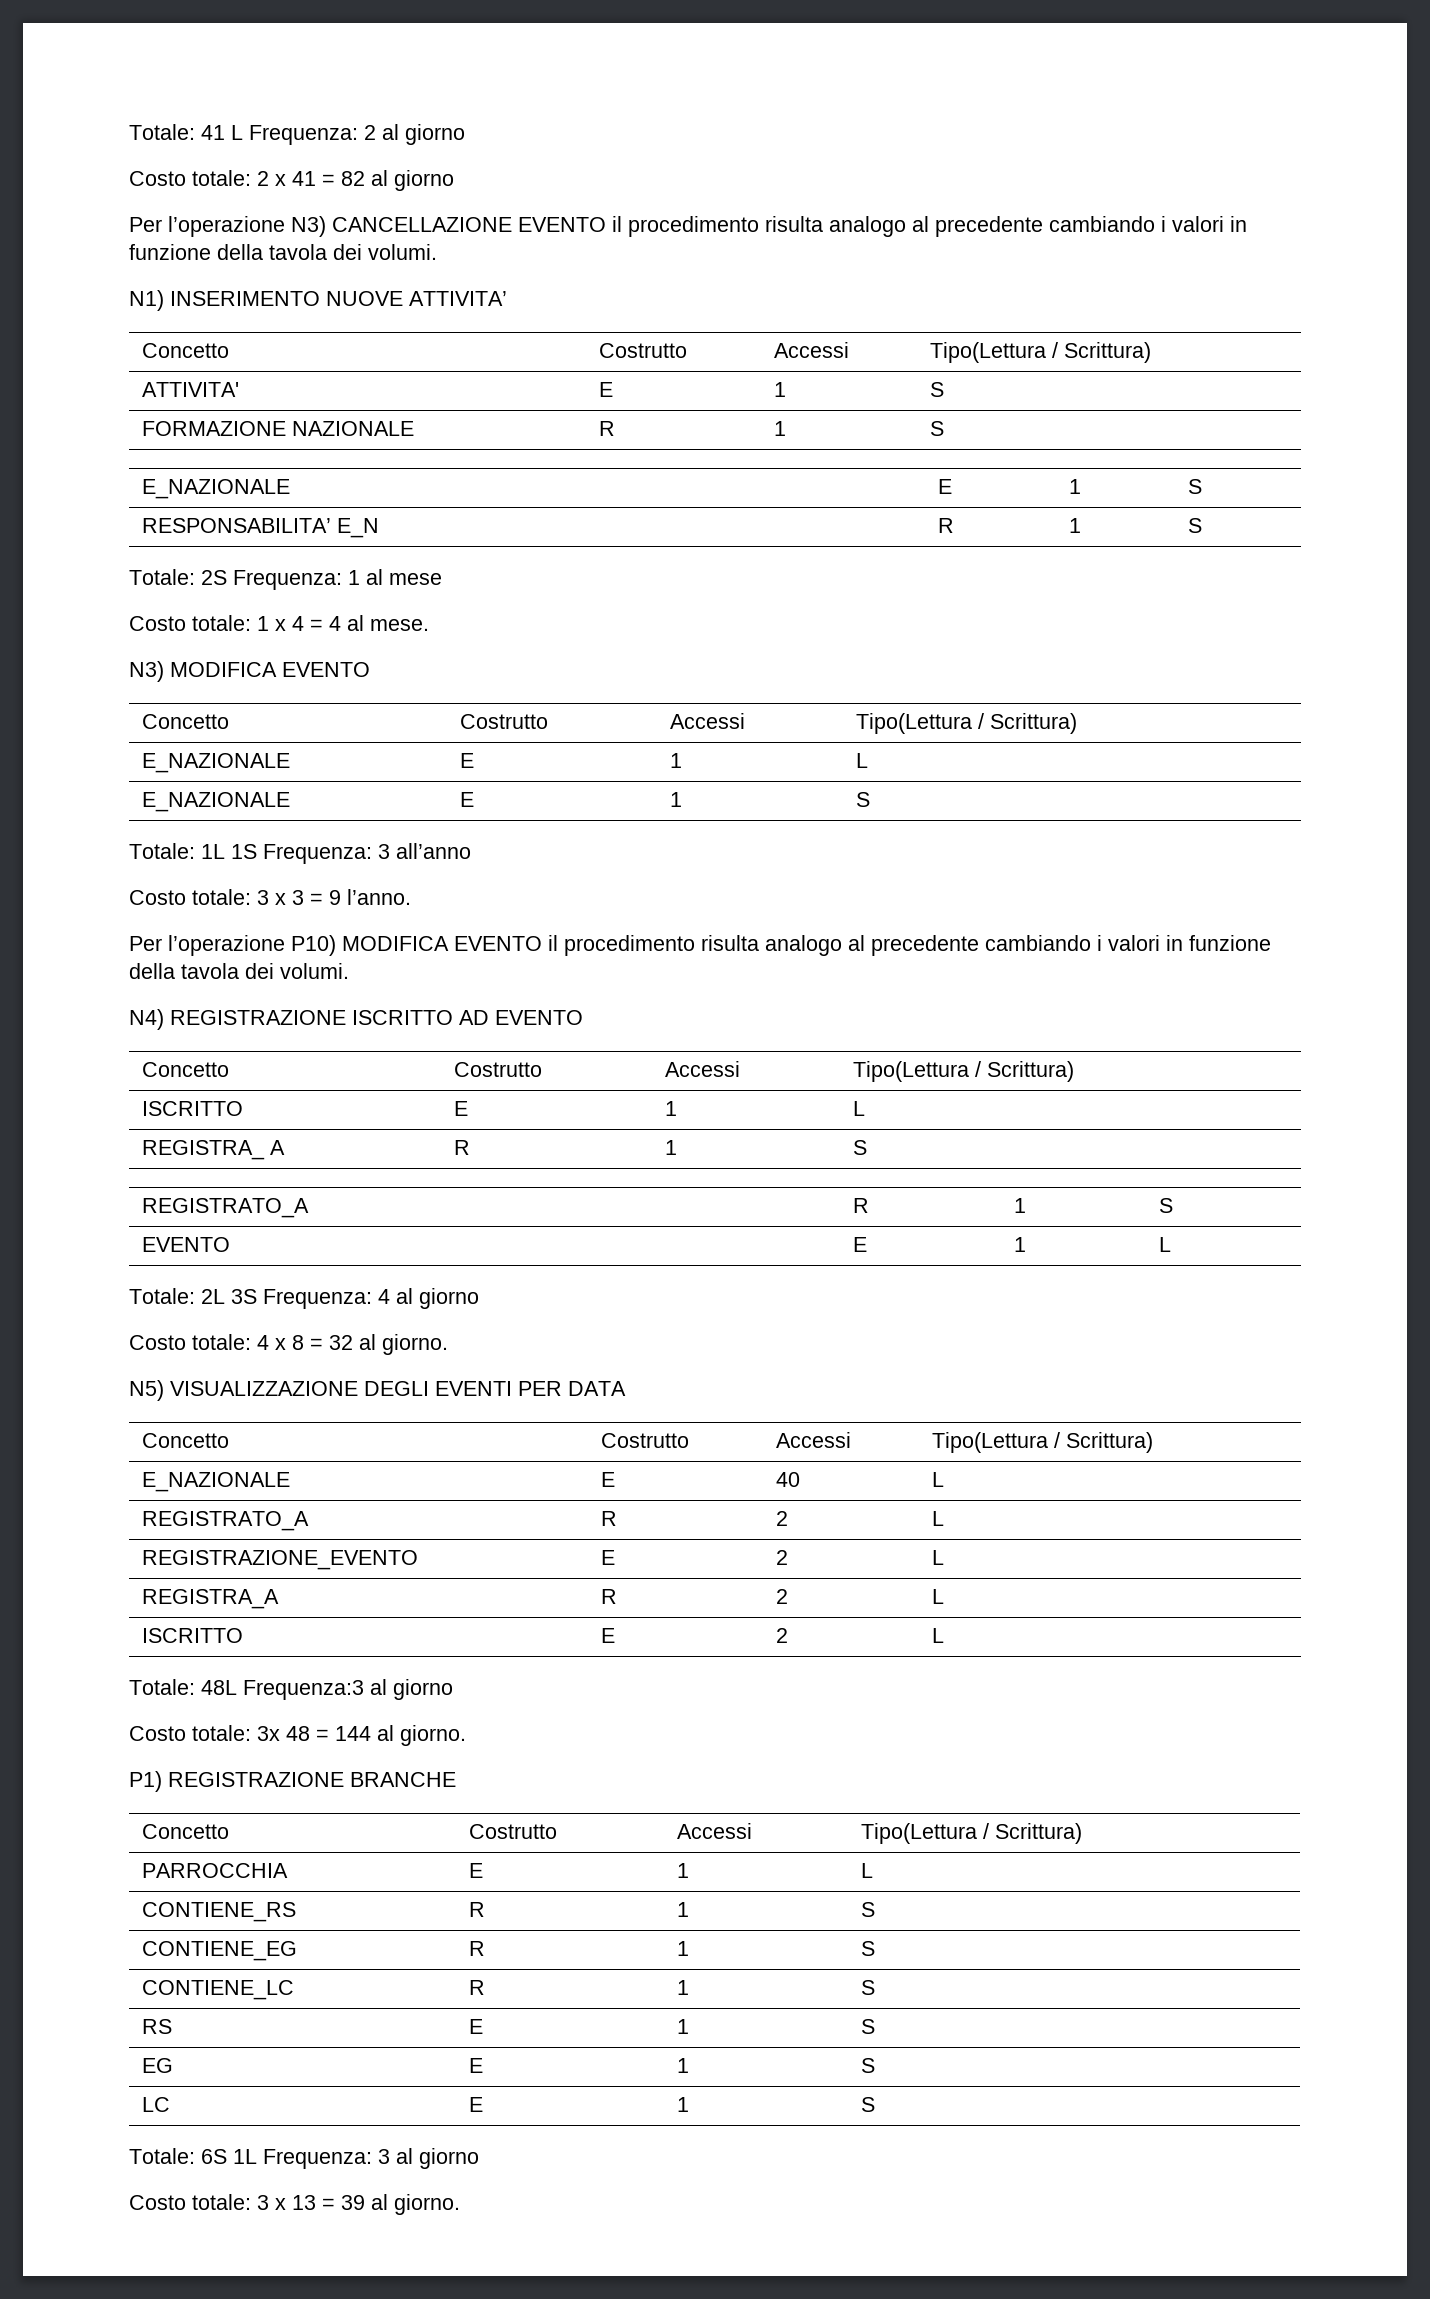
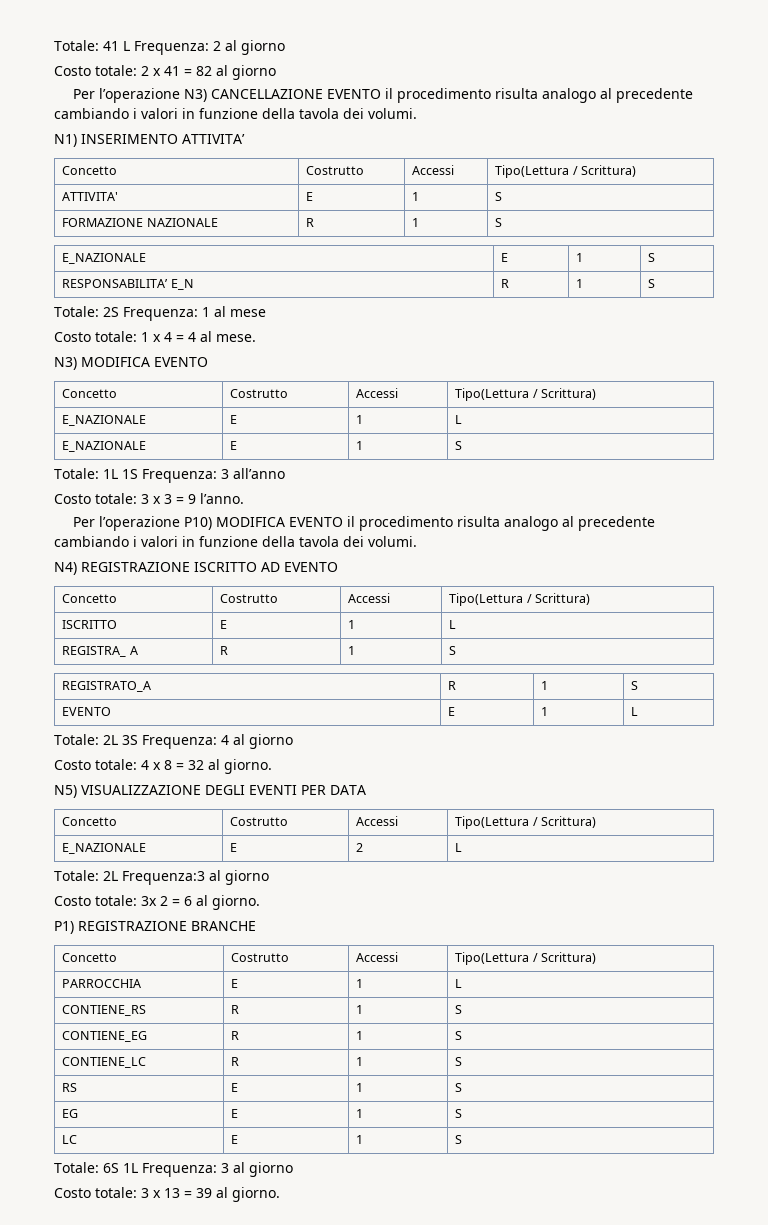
[326,291,403,306] NUOVE -> (178, 139) none
[776,1472,801,1487] [932,1472,945,1487] [142,1511,310,1531] [601,1511,618,1526] [776,1511,789,1526] [932,1511,945,1526] [142,1550,419,1570] [601,1550,616,1565] [776,1550,789,1565] [932,1550,945,1565] [142,1589,280,1609] [601,1589,618,1604] [776,1589,789,1604] [932,1589,945,1604] [142,1628,244,1643] [601,1628,616,1643] | 40 | L // REGISTRATO_A | R | 2 | L // REGISTRAZIONE_EVENTO | E | 2 | L // REGISTRA_A | R | 2 | L // ISCRITTO | E -> (238, 847) none
[201,1680,237,1695] 48L -> [103,871,118,881] 2L
[286,1726,371,1741] 48 = 144 -> [160,896,192,906] 2 = 6

